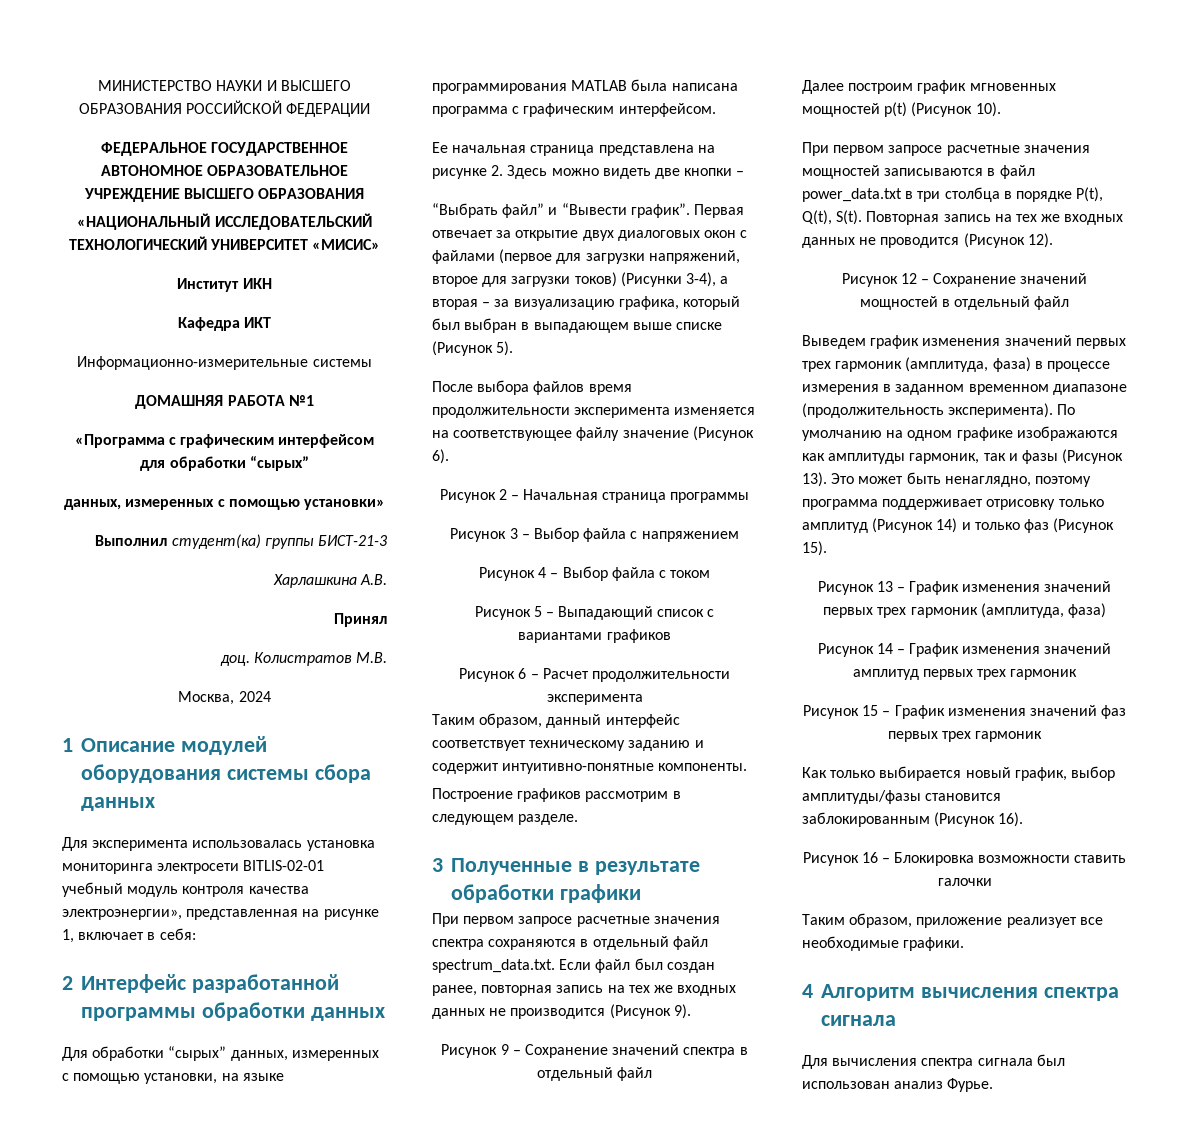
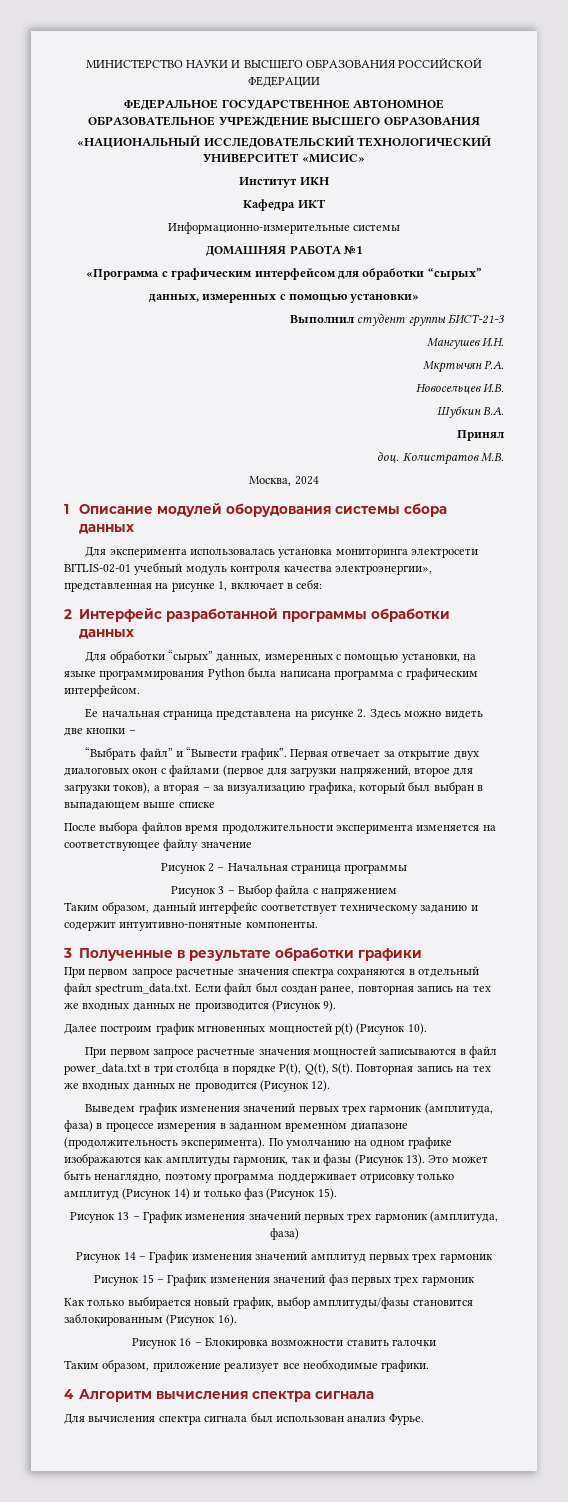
[171,534,261,549] студент(ка) -> [357,313,406,326] студент
[272,574,387,588] Харлашкина А.В. -> [426,338,504,349] [422,360,504,373] [415,384,504,395] [436,406,504,418] Мангушев И.Н. // Мкртычян Р.А. // Новосельцев И.В. // Шубкин В.А.
[571,80,628,91] MATLAB -> [207,668,245,680] Python
[574,272,716,287] токов) (Рисунки 3-4), -> [113,782,151,794] токов),
[432,341,514,356] (Рисунок 5). -> (215, 805) none
[692,426,754,441] [432,449,449,464] (Рисунок 6). -> (252, 845) none
[478,566,711,581] [474,606,715,620] [518,629,671,643] [459,668,730,682] [546,694,643,705] // Рисунок 4 – Выбор файла с током // Рисунок 5 – Выпадающий список с вариантами графиков // Рисунок 6 – Расчет продолжительности эксперимента -> (398, 892) none
[432,788,681,802] [432,814,579,825] // Построение графиков рассмотрим в следующем разделе. -> (318, 924) none
[441,1044,748,1058] [536,1067,653,1081] // Рисунок 9 – Сохранение значений спектра в отдельный файл -> (337, 1006) none
[841,273,1088,287] [859,296,1070,310] // Рисунок 12 – Сохранение значений мощностей в отдельный файл -> (331, 1086) none

